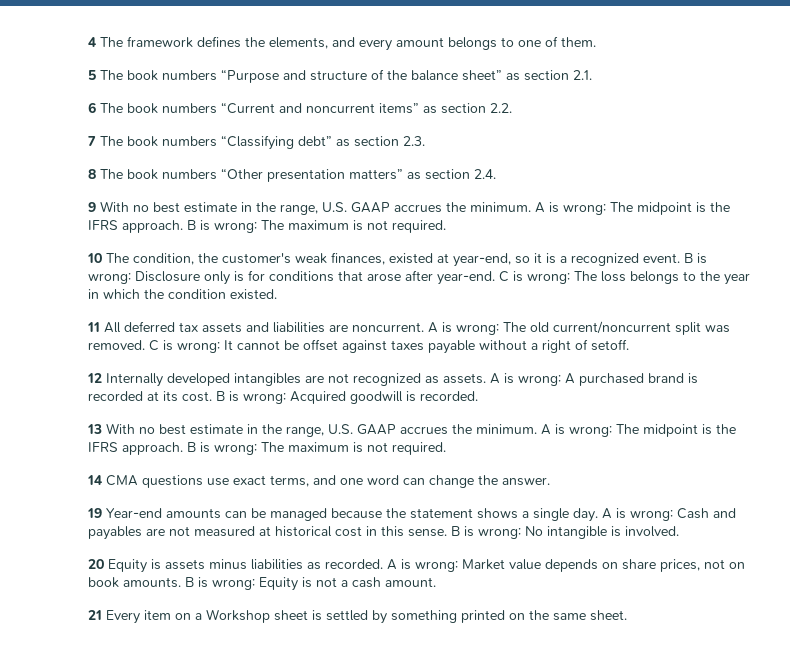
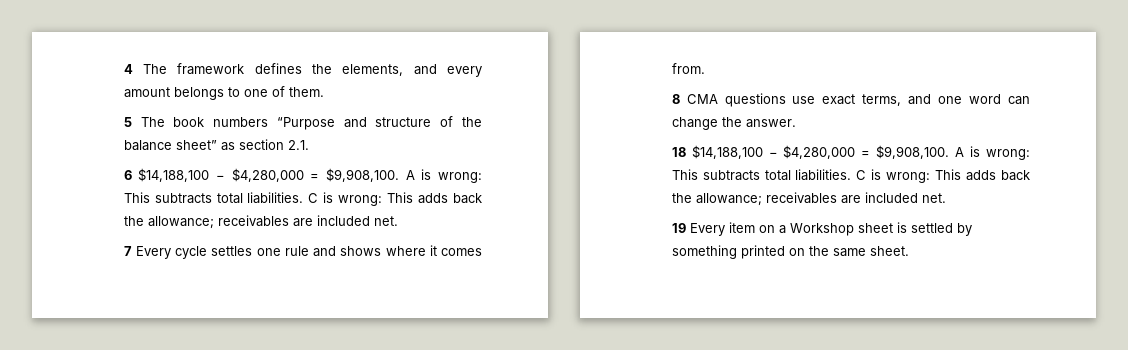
[99,102,512,114] [87,135,425,150] [87,168,496,182] [87,201,730,215] [87,220,446,233] [86,252,707,267] [87,270,750,285] [87,289,277,300] [86,321,730,335] [87,339,629,354] [86,373,698,387] [87,391,478,404] [86,423,736,437] [87,442,446,455] [86,475,102,485] The book numbers “Current and noncurrent items” as section 2.2. // 7 The book numbers “Classifying debt” as section 2.3. // 8 The book numbers “Other presentation matters” as section 2.4. // 9 With no best estimate in the range, U.S. GAAP accrues the minimum. A is wrong: The midpoint is the IFRS approach. B is wrong: The maximum is not required. // 10 The condition, the customer's weak finances, existed at year-end, so it is a recognized event. B is wrong: Disclosure only is for conditions that arose after year-end. C is wrong: The loss belongs to the year in which the condition existed. // 11 All deferred tax assets and liabilities are noncurrent. A is wrong: The old current/noncurrent split was removed. C is wrong: It cannot be offset against taxes payable without a right of setoff. // 12 Internally developed intangibles are not recognized as assets. A is wrong: A purchased brand is recorded at its cost. B is wrong: Acquired goodwill is recorded. // 13 With no best estimate in the range, U.S. GAAP accrues the minimum. A is wrong: The midpoint is the IFRS approach. B is wrong: The maximum is not required. // 14 -> [138,168,482,183] [123,192,483,206] [123,215,398,229] [123,245,482,259] [671,63,705,74] [671,94,680,104] $14,188,100 − $4,280,000 = $9,908,100. A is wrong: This subtracts total liabilities. C is wrong: This adds back the allowance; receivables are included net. // 7 Every cycle settles one rule and shows where it comes from. // 8
[86,508,736,522] [87,526,679,540] [87,559,745,573] [87,577,436,591] [87,610,102,620] 19 Year-end amounts can be managed because the statement shows a single day. A is wrong: Cash and payables are not measured at historical cost in this sense. B is wrong: No intangible is involved. // 20 Equity is assets minus liabilities as recorded. A is wrong: Market value depends on share prices, not on book amounts. B is wrong: Equity is not a cash amount. // 21 -> [671,145,1030,160] [671,169,1030,183] [671,192,946,206] [671,223,686,233] 18 $14,188,100 − $4,280,000 = $9,908,100. A is wrong: This subtracts total liabilities. C is wrong: This adds back the allowance; receivables are included net. // 19

